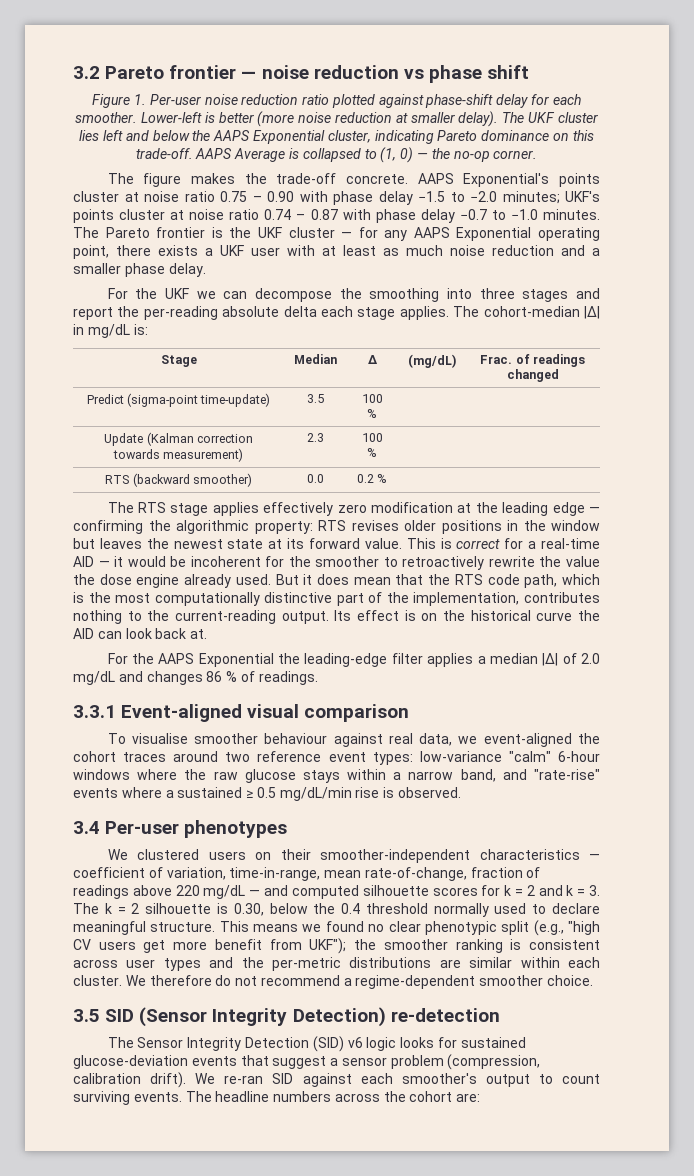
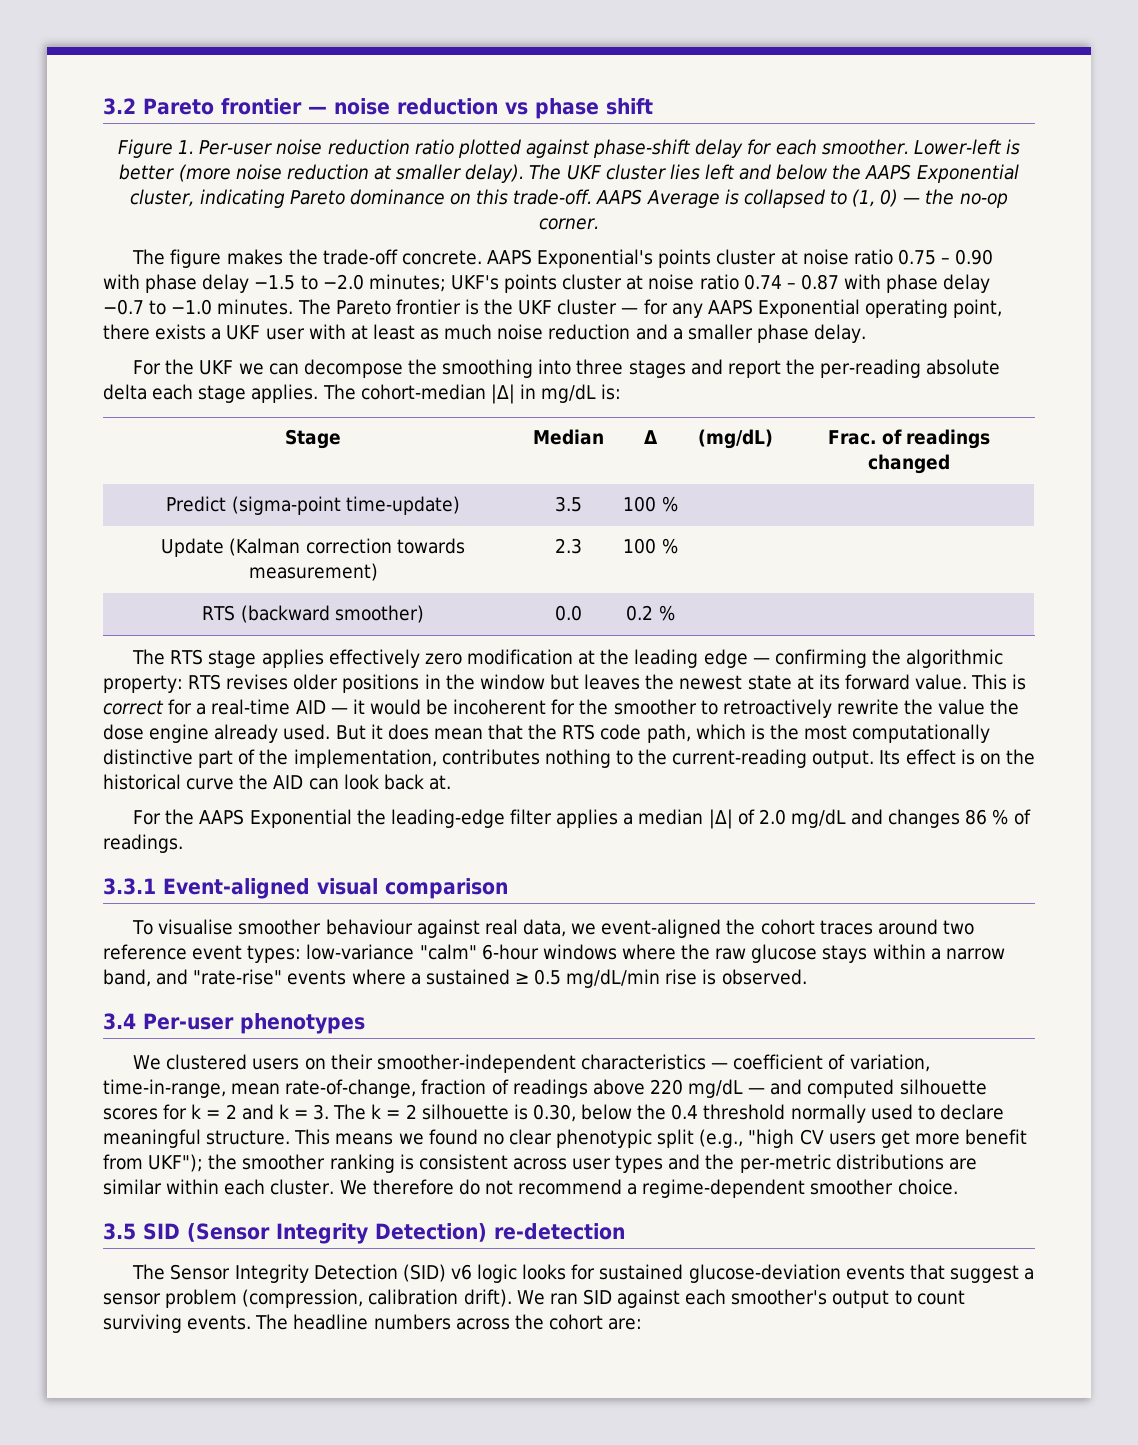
[224,1075,264,1084] re-ran -> [549,1293,578,1305] ran

